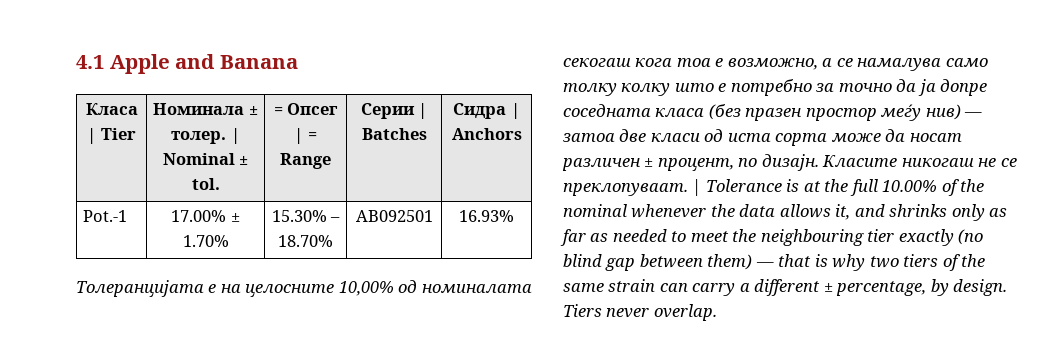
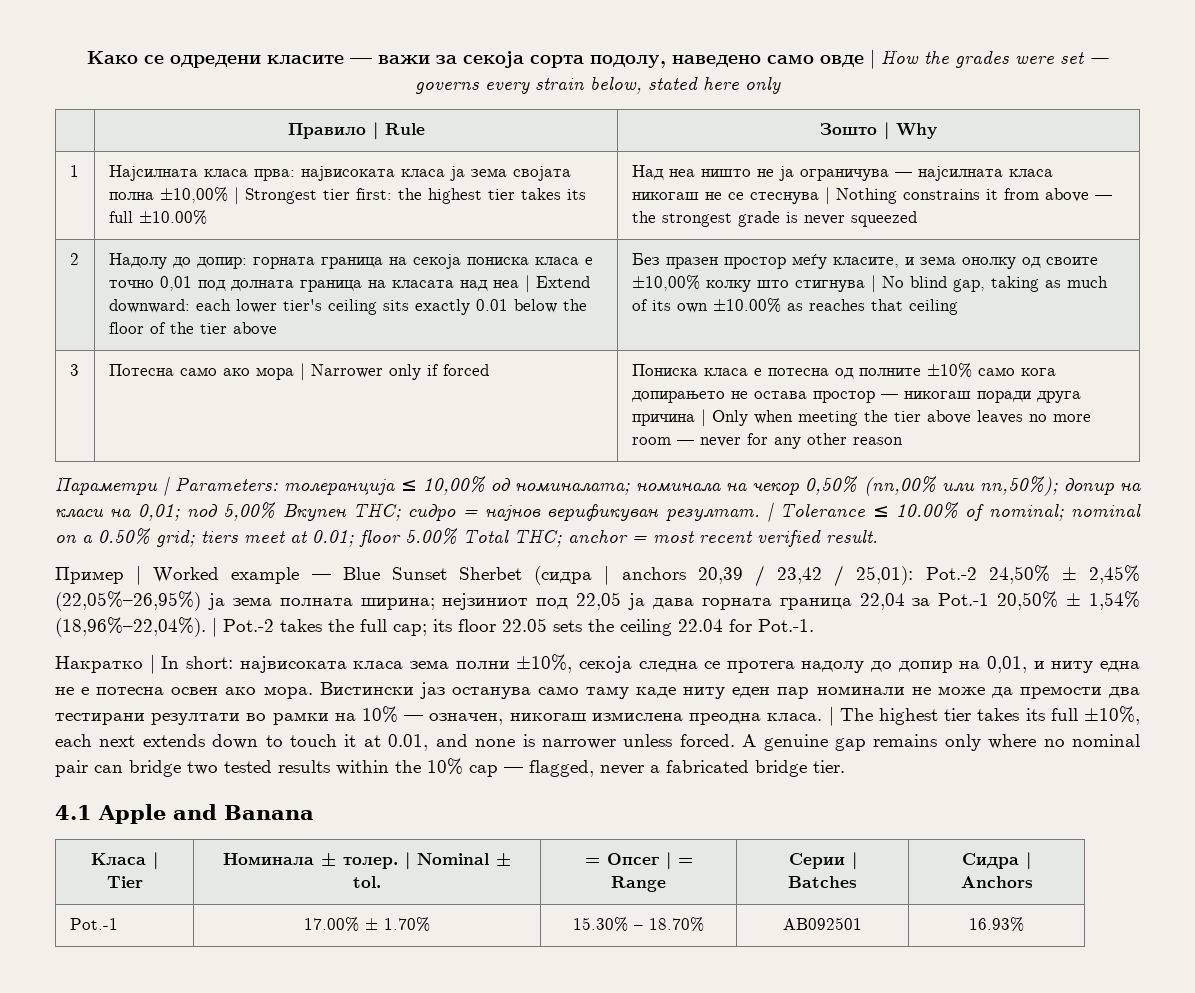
(76, 62) none -> [87,49,1109,69] [415,76,781,94] [287,122,425,140] [820,122,937,140] [69,165,79,177] [108,165,571,181] [108,187,586,205] [108,210,207,225] [631,165,1053,181] [631,187,1112,205] [631,211,917,227] [69,253,79,265] [108,253,593,269] [108,275,590,293] [108,299,587,315] [108,322,277,336] [631,253,1098,269] [631,275,1108,293] [631,298,958,315] [69,364,79,376] [108,363,489,381] [631,363,1056,379] [631,391,1081,403] [631,409,1091,427] [631,433,903,449] [55,476,1141,496] [55,502,1142,522] [55,528,878,547] [55,565,1140,587] [55,591,1140,611] [55,617,814,637] [55,654,1140,674] [55,682,1141,699] [55,706,1140,726] [55,734,1140,751] [55,758,845,777] Како се одредени класите — важи за секоја сорта подолу, наведено само овде | How the grades were set — governs every strain below, stated here only // | Правило | Rule | Зошто | Why // 1 | Најсилната класа прва: највисоката класа ја зема својата полна ±10,00% | Strongest tier first: the highest tier takes its full ±10.00% | Над неа ништо не ја ограничува — најсилната класа никогаш не се стеснува | Nothing constrains it from above — the strongest grade is never squeezed // 2 | Надолу до допир: горната граница на секоја пониска класа е точно 0,01 под долната граница на класата над неа | Extend downward: each lower tier's ceiling sits exactly 0.01 below the floor of the tier above | Без празен простор меѓу класите, и зема онолку од своите ±10,00% колку што стигнува | No blind gap, taking as much of its own ±10.00% as reaches that ceiling // 3 | Потесна само ако мора | Narrower only if forced | Пониска класа е потесна од полните ±10% само кога допирањето не остава простор — никогаш поради друга причина | Only when meeting the tier above leaves no more room — never for any other reason // Параметри | Parameters: толеранција ≤ 10,00% од номиналата; номинала на чекор 0,50% (nn,00% или nn,50%); допир на класи на 0,01; под 5,00% Вкупен THC; сидро = најнов верификуван резултат. | Tolerance ≤ 10.00% of nominal; nominal on a 0.50% grid; tiers meet at 0.01; floor 5.00% Total THC; anchor = most recent verified result. // Пример | Worked example — Blue Sunset Sherbet (сидра | anchors 20,39 / 23,42 / 25,01): Pot.-2 24,50% ± 2,45% (22,05%–26,95%) ја зема полната ширина; нејзиниот под 22,05 ја дава горната граница 22,04 за Pot.-1 20,50% ± 1,54% (18,96%–22,04%). | Pot.-2 takes the full cap; its floor 22.05 sets the ceiling 22.04 for Pot.-1. // Накратко | In short: највисоката класа зема полни ±10%, секоја следна се протега надолу до допир на 0,01, и ниту една не е потесна освен ако мора. Вистински јаз останува само таму каде ниту еден пар номинали не може да премости два тестирани резултати во рамки на 10% — означен, никогаш измислена преодна класа. | The highest tier takes its full ±10%, each next extends down to touch it at 0.01, and none is narrower unless forced. A genuine gap remains only where no nominal pair can bridge two tested results within the 10% cap — flagged, never a fabricated bridge tier. //
[76,280,532,297] [563,58,988,71] [563,79,988,96] [563,104,983,121] [563,129,962,146] [562,154,1017,171] [563,179,985,196] [563,204,1008,221] [560,229,984,246] [563,254,986,271] [563,279,1008,296] [563,304,717,321] // Толеранцијата е на целосните 10,00% од номиналата секогаш кога тоа е возможно, а се намалува само толку колку што е потребно за точно да ја допре соседната класа (без празен простор меѓу нив) — затоа две класи од иста сорта може да носат различен ± процент, по дизајн. Класите никогаш не се преклопуваат. | Tolerance is at the full 10.00% of the nominal whenever the data allows it, and shrinks only as far as needed to meet the neighbouring tier exactly (no blind gap between them) — that is why two tiers of the same strain can carry a different ± percentage, by design. Tiers never overlap. -> (1024, 924) none

